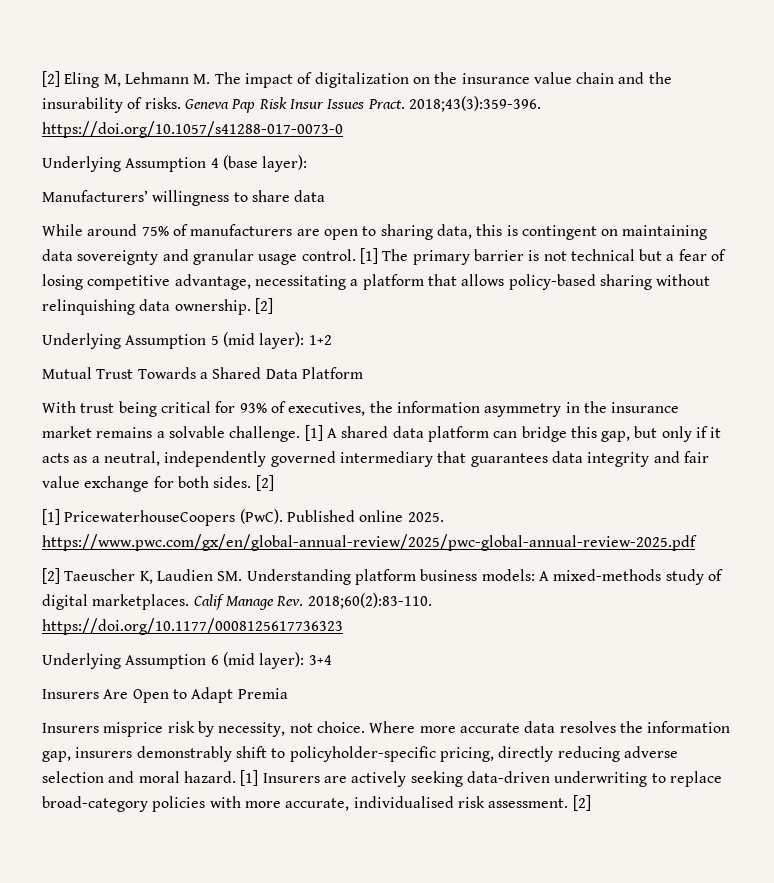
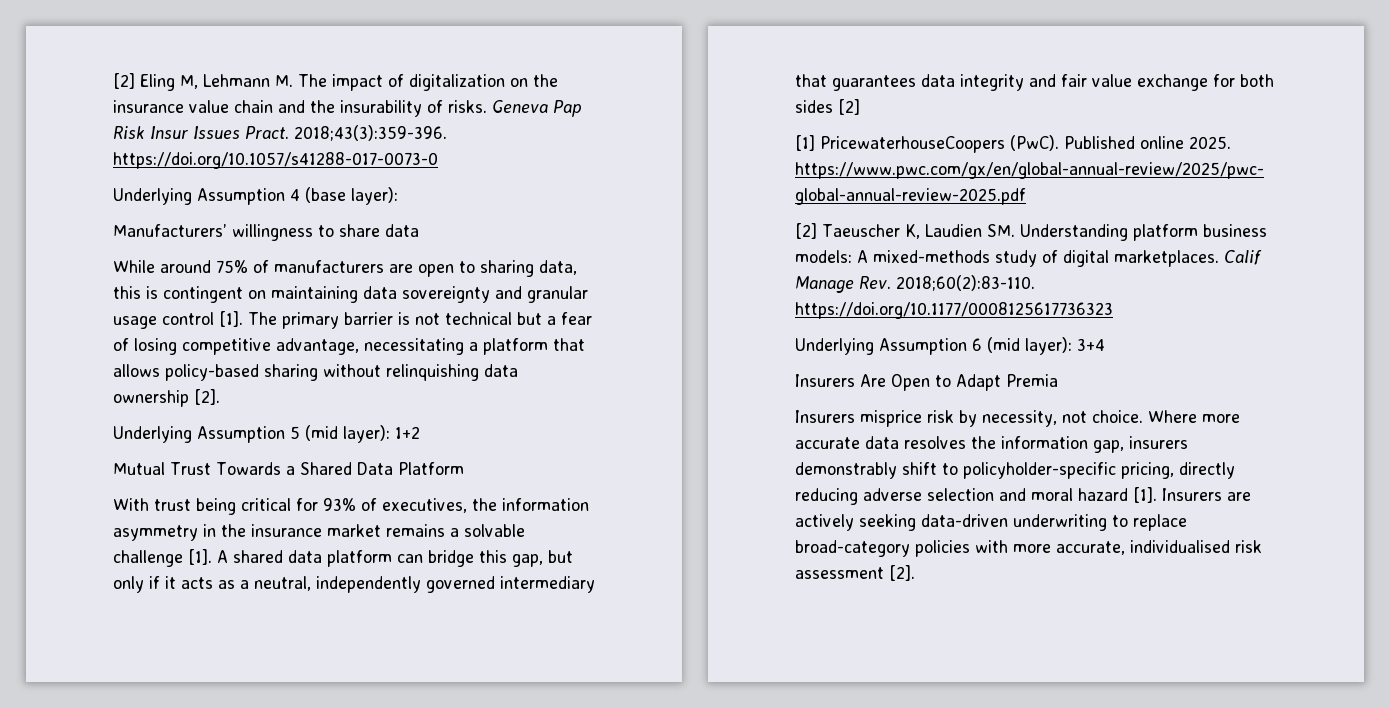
[301,248,378,264] control. [1] -> [162,311,243,327] control [1].
[174,298,273,315] ownership. [2] -> [113,389,220,407] ownership [2].
[229,425,323,442] challenge. [1] -> [113,549,212,567] challenge [1].
[213,476,252,488] sides. -> [795,100,833,113] sides
[183,770,259,786] hazard. [1] -> [1078,487,1157,503] hazard [1].
[488,795,591,811] assessment. [2] -> [795,565,915,581] assessment [2].

